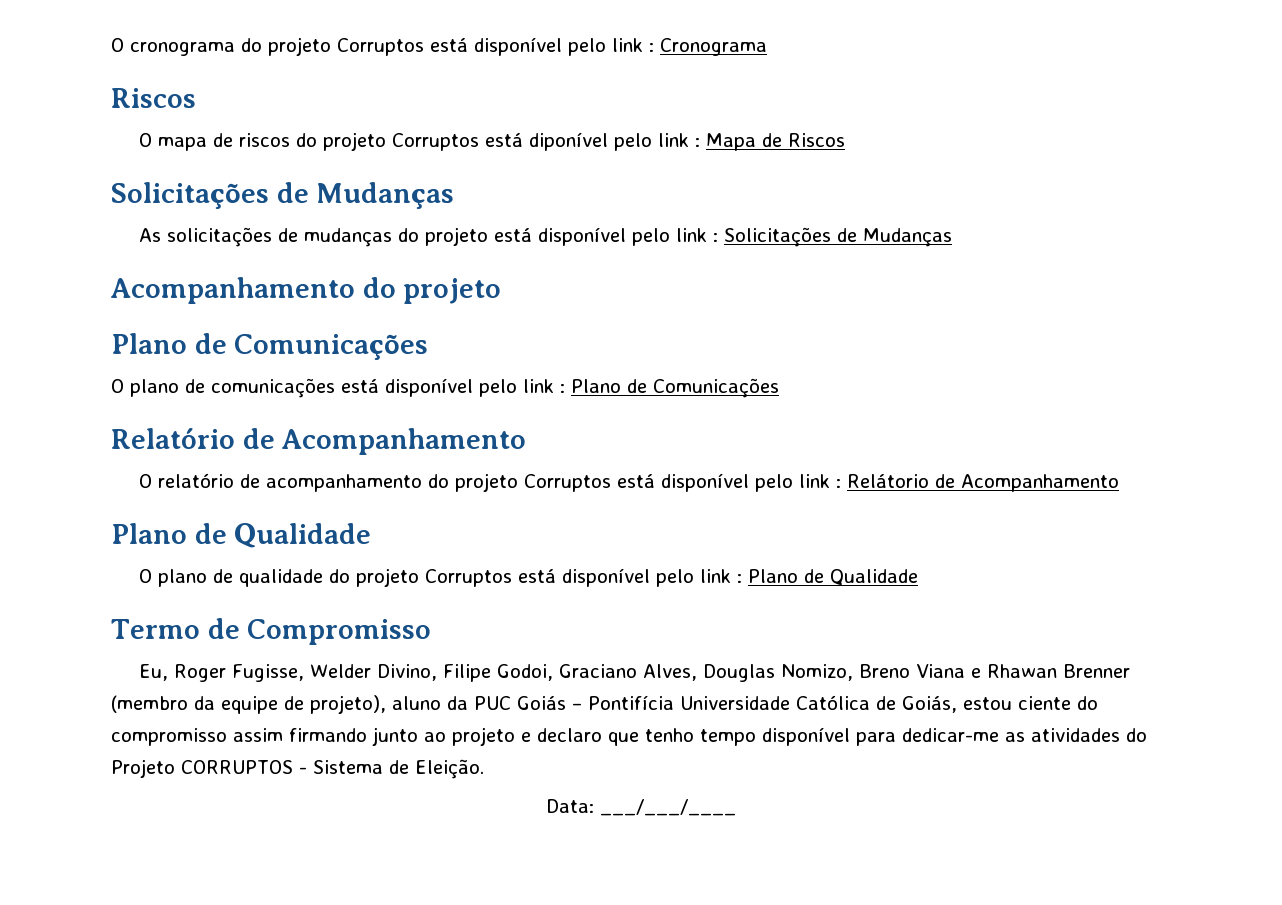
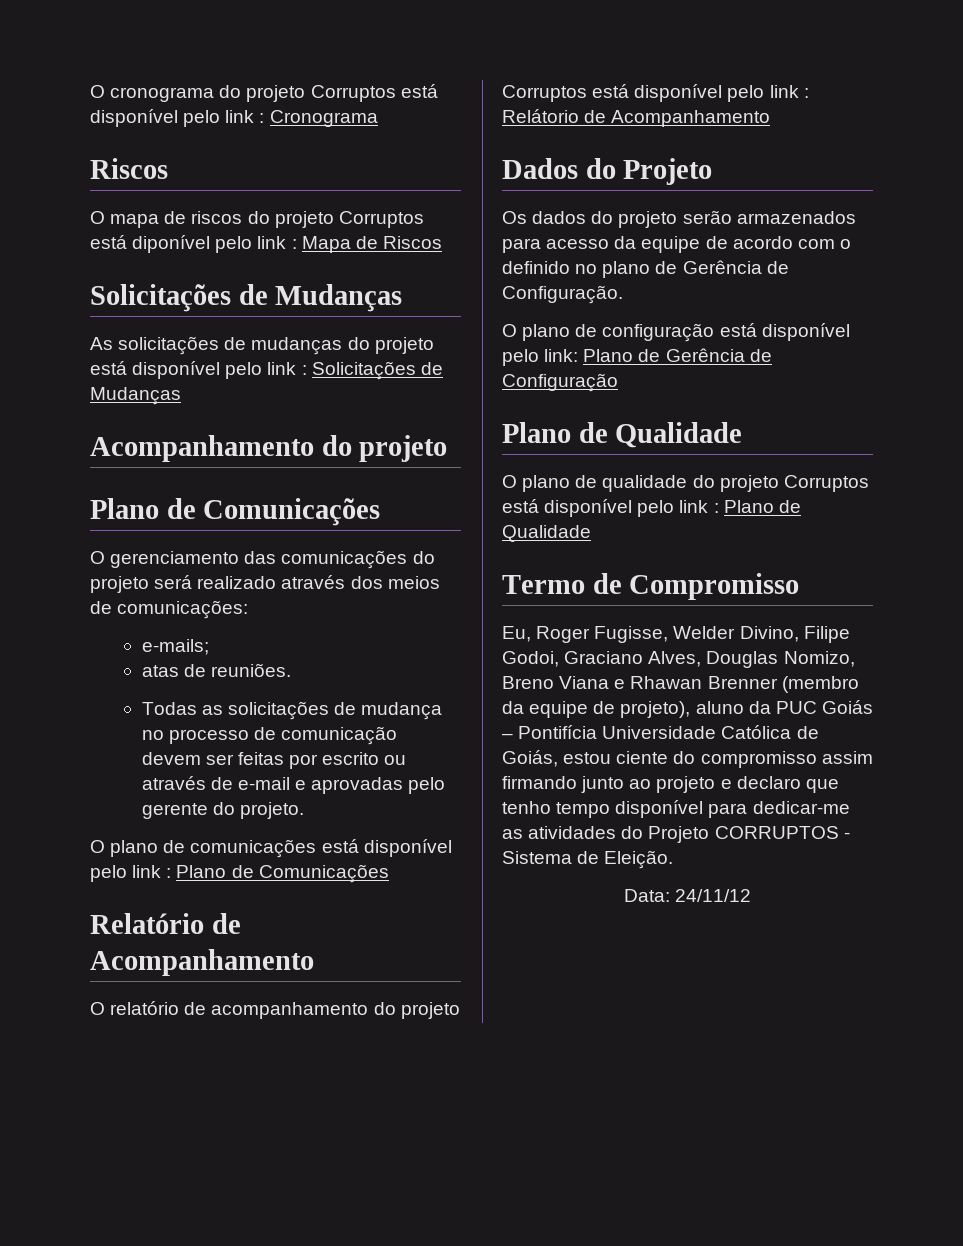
(429, 347) none -> [90,550,435,569] [90,575,440,593] [90,600,249,619] [141,639,209,655] [141,663,291,677] [141,701,443,720] [141,726,397,745] [141,752,407,769] [141,776,446,794] [141,802,304,819] // O gerenciamento das comunicações do projeto será realizado através dos meios de comunicações: // e-mails; // atas de reuniões. // Todas as solicitações de mudança no processo de comunicação devem ser feitas por escrito ou através de e-mail e aprovadas pelo gerente do projeto.
(1119, 483) none -> [502,158,713,185] [502,210,856,228] [502,236,851,253] [502,260,789,278] [502,285,623,304] [502,323,850,342] [502,348,772,366] [502,373,618,392] // Dados do Projeto // Os dados do projeto serão armazenados para acesso da equipe de acordo com o definido no plano de Gerência de Configuração. // O plano de configuração está disponível pelo link: Plano de Gerência de Configuração
[600,799,736,816] ___/___/____ -> [675,889,752,902] 24/11/12

